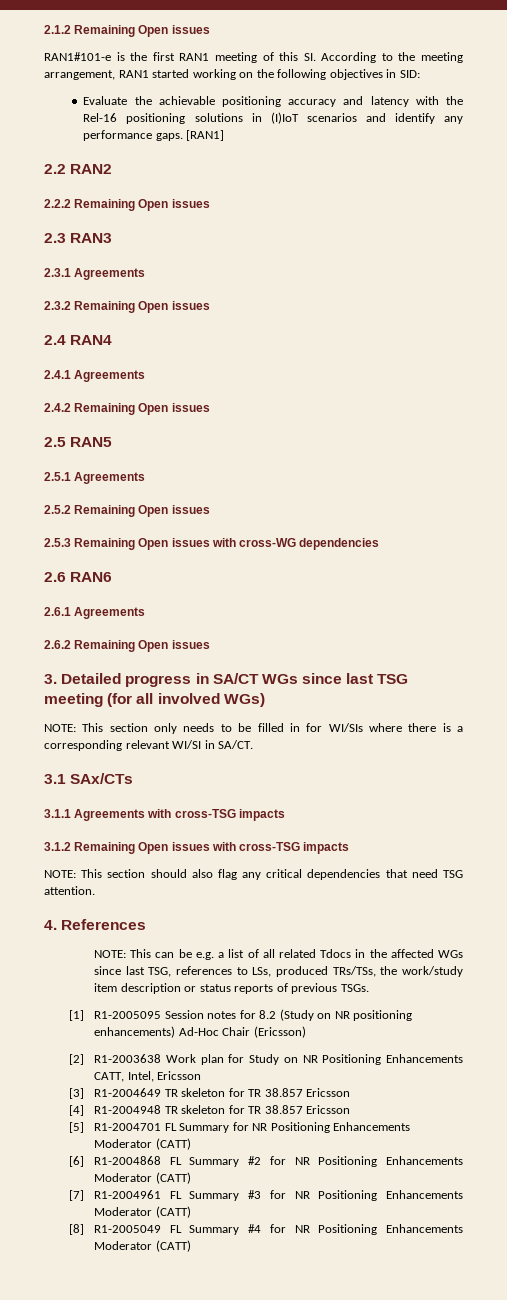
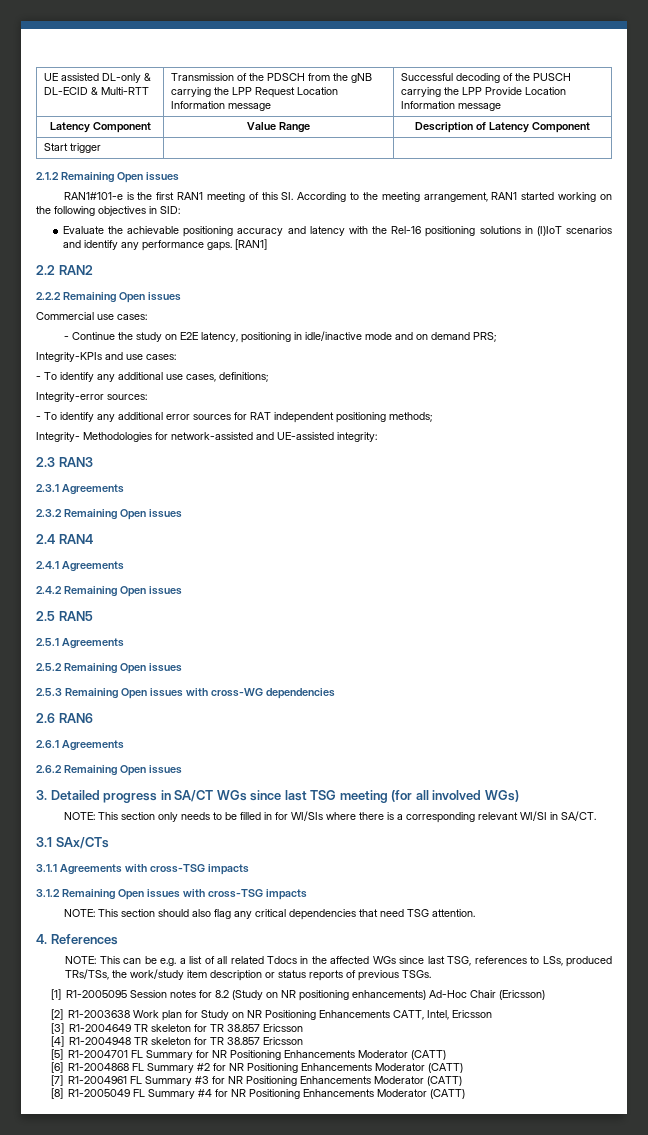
(44, 29) none -> [43,73,151,83] [43,87,149,95] [170,73,372,83] [170,87,338,98] [170,101,271,111] [400,73,571,83] [400,87,566,97] [400,101,501,111] [49,122,151,133] [247,122,310,133] [415,122,590,133] [43,143,101,153] UE assisted DL-only & DL-ECID & Multi-RTT | Transmission of the PDSCH from the gNB carrying the LPP Request Location Information message | Successful decoding of the PUSCH carrying the LPP Provide Location Information message // Latency Component | Value Range | Description of Latency Component // Start trigger | | //
(210, 203) none -> [36,312,147,320] [63,331,496,343] [36,352,176,362] [36,372,268,382] [36,392,147,402] [36,412,432,423] [36,432,377,442] // Commercial use cases: // - Continue the study on E2E latency, positioning in idle/inactive mode and on demand PRS; // Integrity-KPIs and use cases: // - To identify any additional use cases, definitions; // Integrity-error sources: // - To identify any additional error sources for RAT independent positioning methods; // Integrity- Methodologies for network-assisted and UE-assisted integrity:

